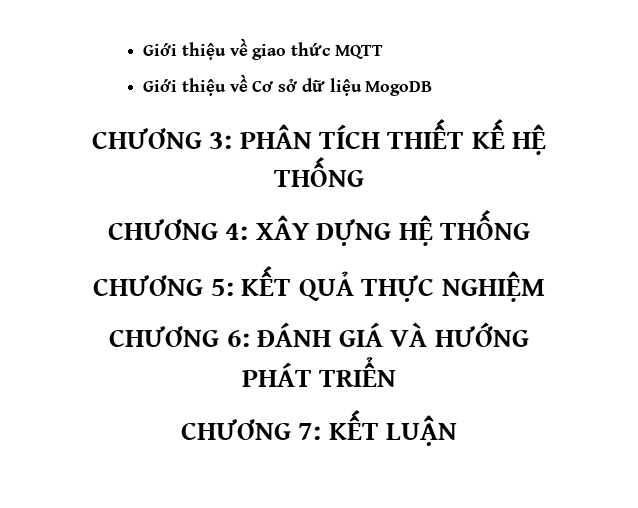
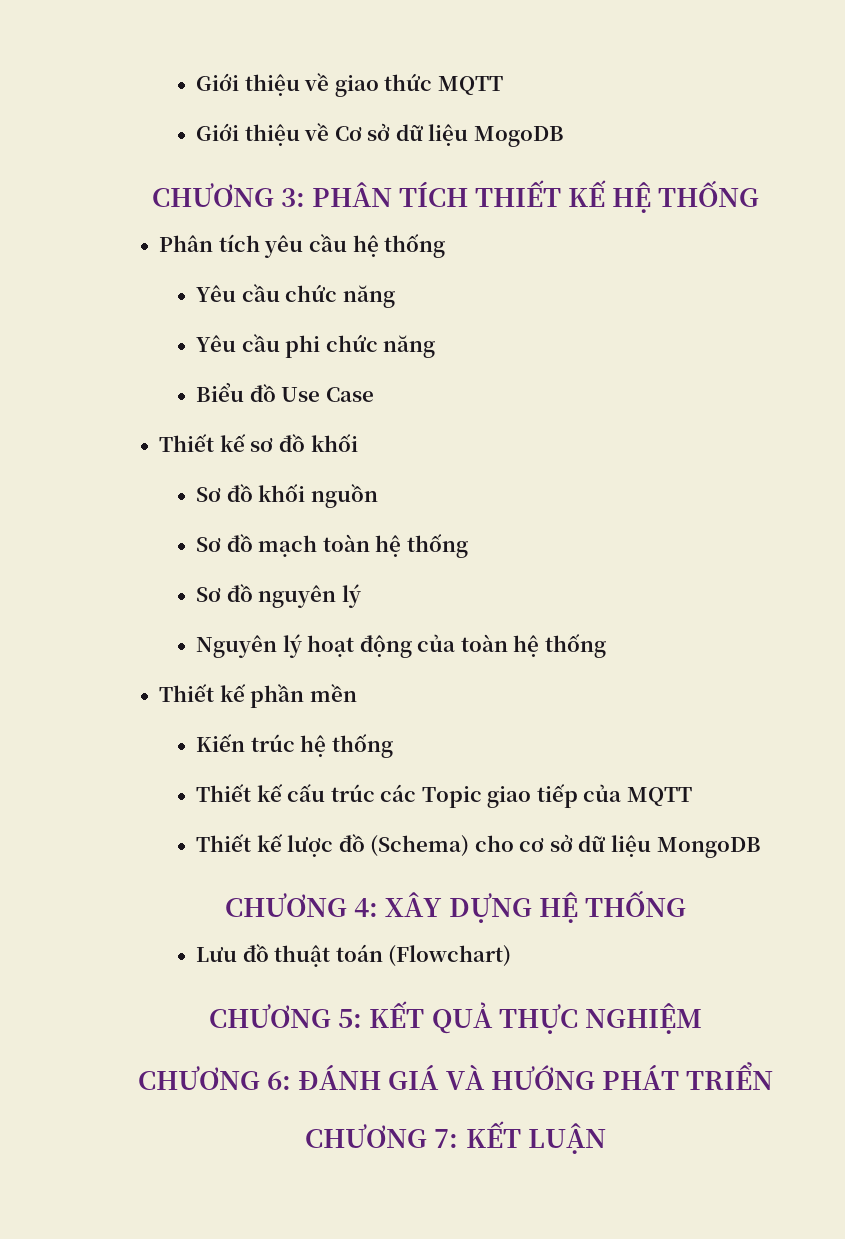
(364, 172) none -> [159,234,446,258] [196,284,395,308] [196,334,436,358] [196,382,374,402] [159,434,358,452] [196,484,378,508] [196,534,468,558] [196,584,361,608] [196,634,606,658] [159,684,357,708] [196,734,393,758] [196,784,693,808] [196,834,761,858] // Phân tích yêu cầu hệ thống // Yêu cầu chức năng // Yêu cầu phi chức năng // Biểu đồ Use Case // Thiết kế sơ đồ khối // Sơ đồ khối nguồn // Sơ đồ mạch toàn hệ thống // Sơ đồ nguyên lý // Nguyên lý hoạt động của toàn hệ thống // Thiết kế phần mền // Kiến trúc hệ thống // Thiết kế cấu trúc các Topic giao tiếp của MQTT // Thiết kế lược đồ (Schema) cho cơ sở dữ liệu MongoDB
(531, 225) none -> [196,944,512,967] // Lưu đồ thuật toán (Flowchart)

